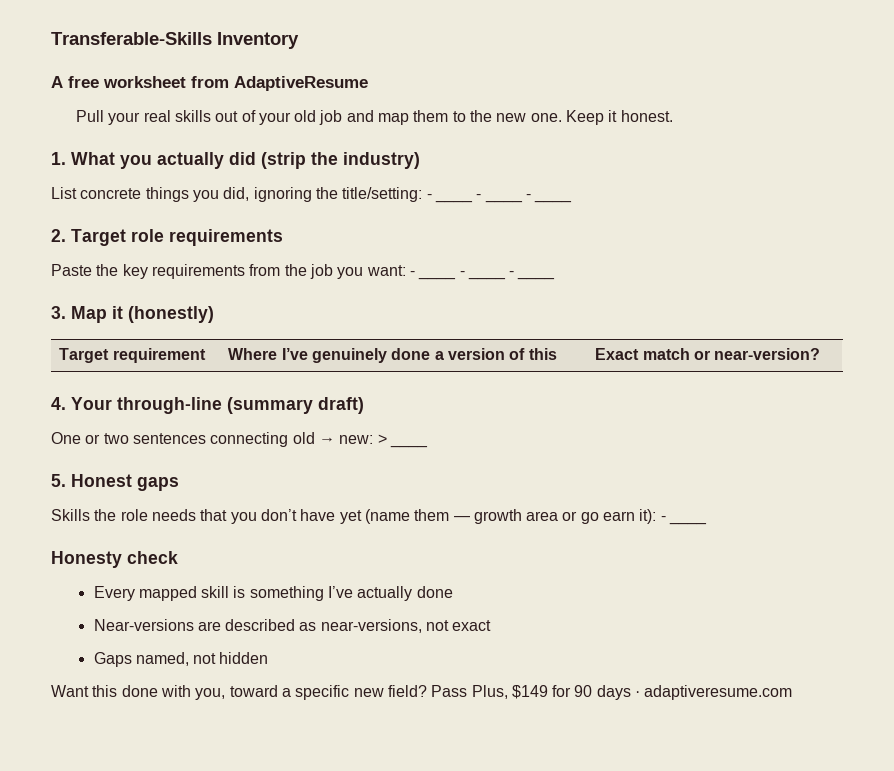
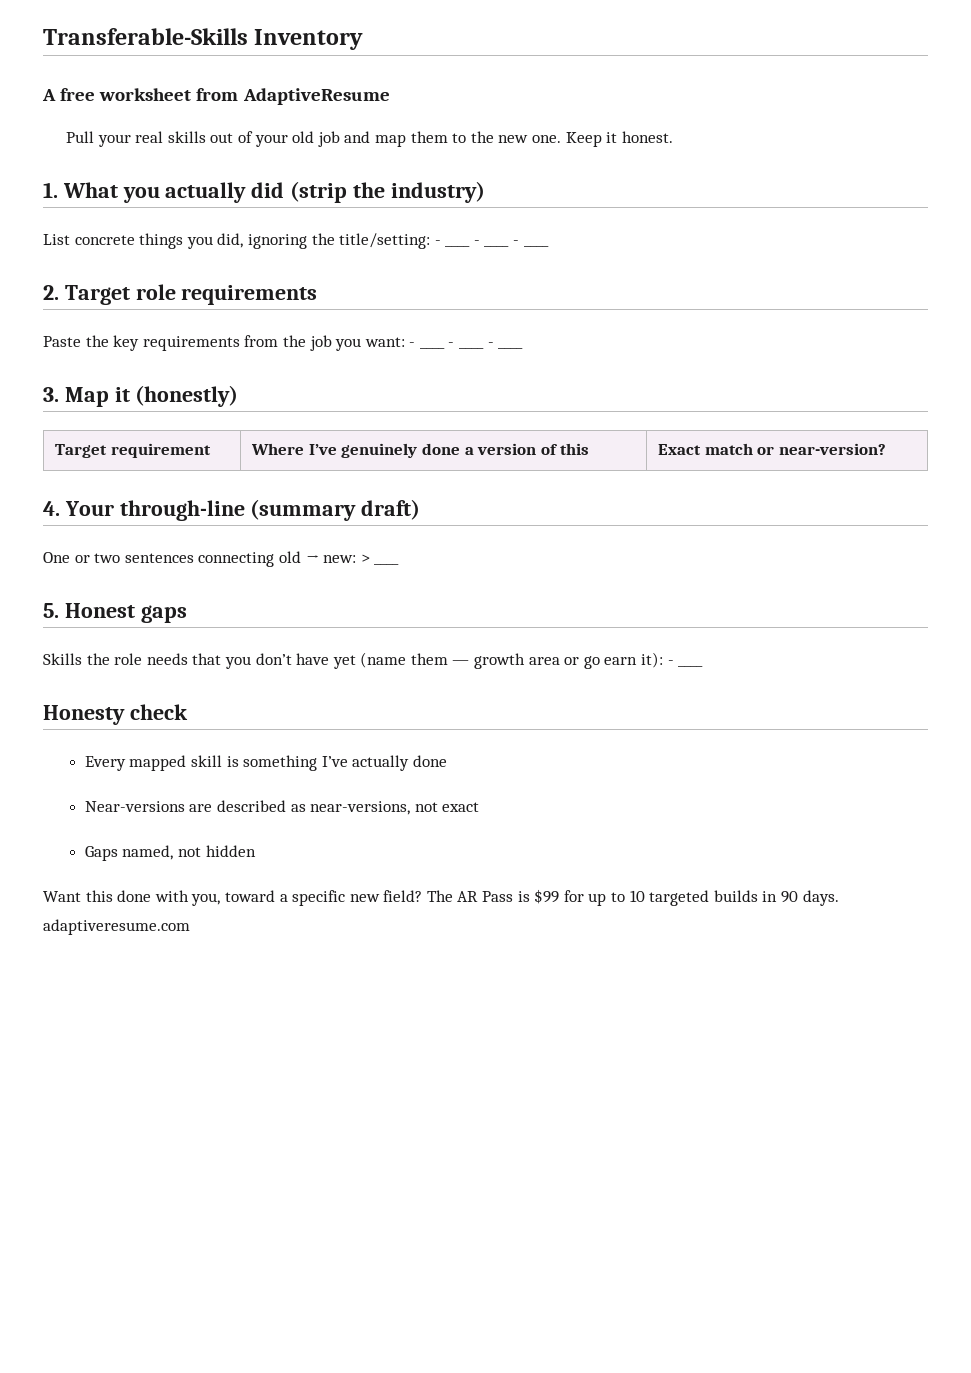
[431,685,641,700] Pass Plus, $149 for 90 days · -> [426,889,839,906] The AR Pass is $99 for up to 10 targeted builds in 90 days.

